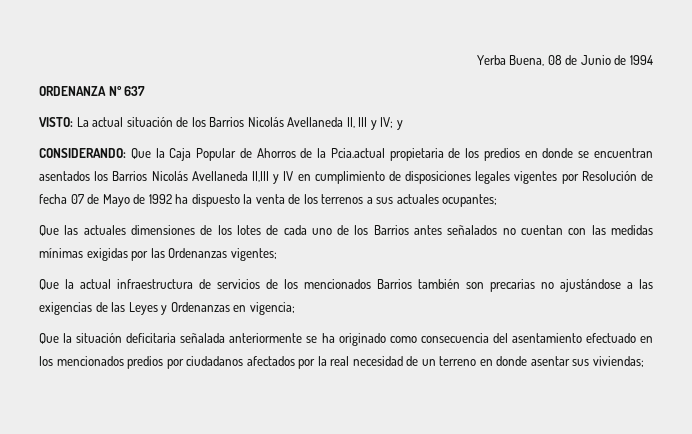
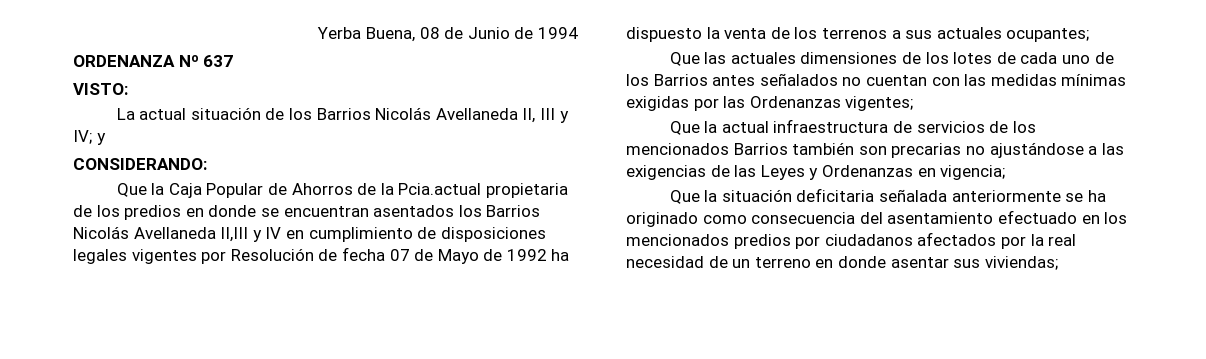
(73, 122) none -> (128, 89) //
(126, 153) none -> (207, 164) //

